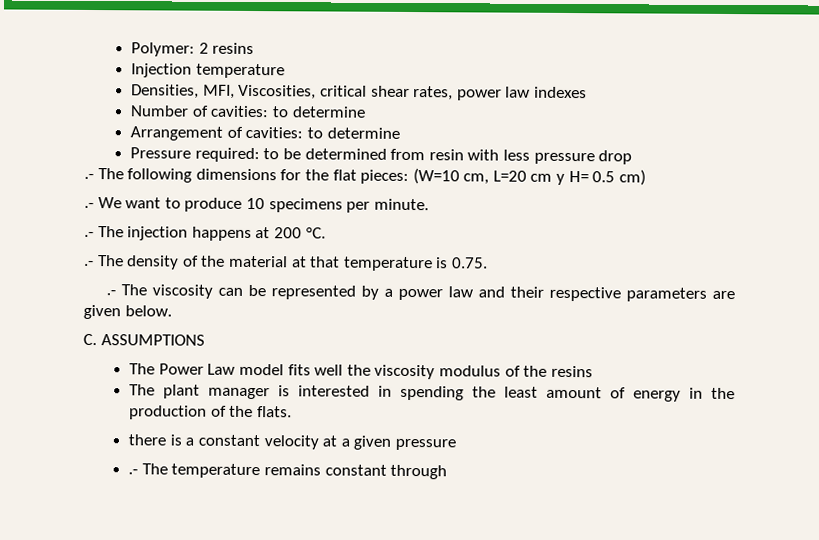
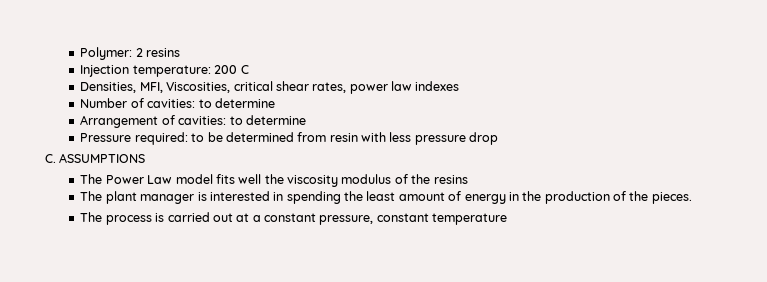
[195,63,285,79] temperature -> [132,65,249,77] temperature: 200 C
[84,168,646,186] [84,197,429,213] [84,226,326,242] [84,255,488,272] [106,284,735,302] [83,304,172,320] // .- The following dimensions for the flat pieces: (W=10 cm, L=20 cm y H= 0.5 cm) // .- We want to produce 10 specimens per minute. // .- The injection happens at 200 °C. // .- The density of the material at that temperature is 0.75. // .- The viscosity can be represented by a power law and their respective parameters are given below. -> (499, 138) none
[257,406,293,418] [128,434,456,451] [128,463,448,480] flats. // there is a constant velocity at a given pressure // .- The temperature remains constant through -> [651,192,692,204] [80,212,508,225] pieces. // The process is carried out at a constant pressure, constant temperature

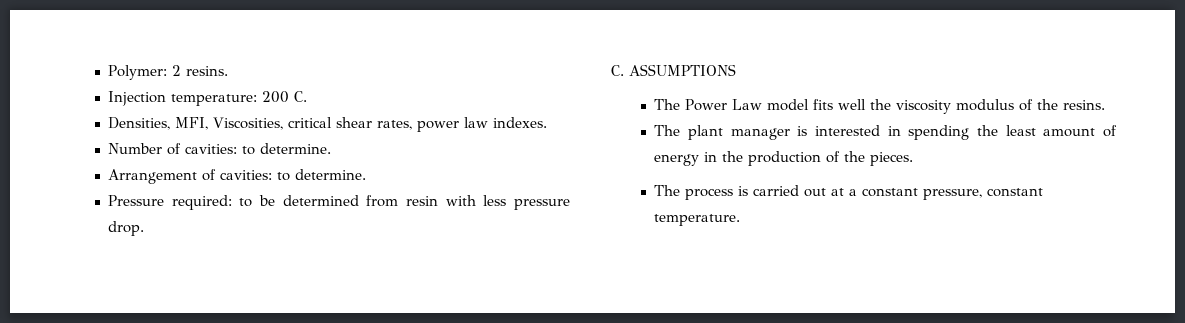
[146,48,181,57] resins -> [186,66,229,76] resins.
[240,65,249,74] C -> [294,91,308,102] C.
[415,81,460,91] indexes -> [493,117,548,128] indexes.
[214,98,275,108] determine -> [260,143,332,154] determine.
[245,115,306,125] determine -> [295,169,367,180] determine.
[469,132,499,145] drop -> [108,221,145,236] drop.
[433,175,468,184] resins -> [1063,100,1106,110] resins.
[432,213,508,225] temperature -> [654,214,741,226] temperature.

